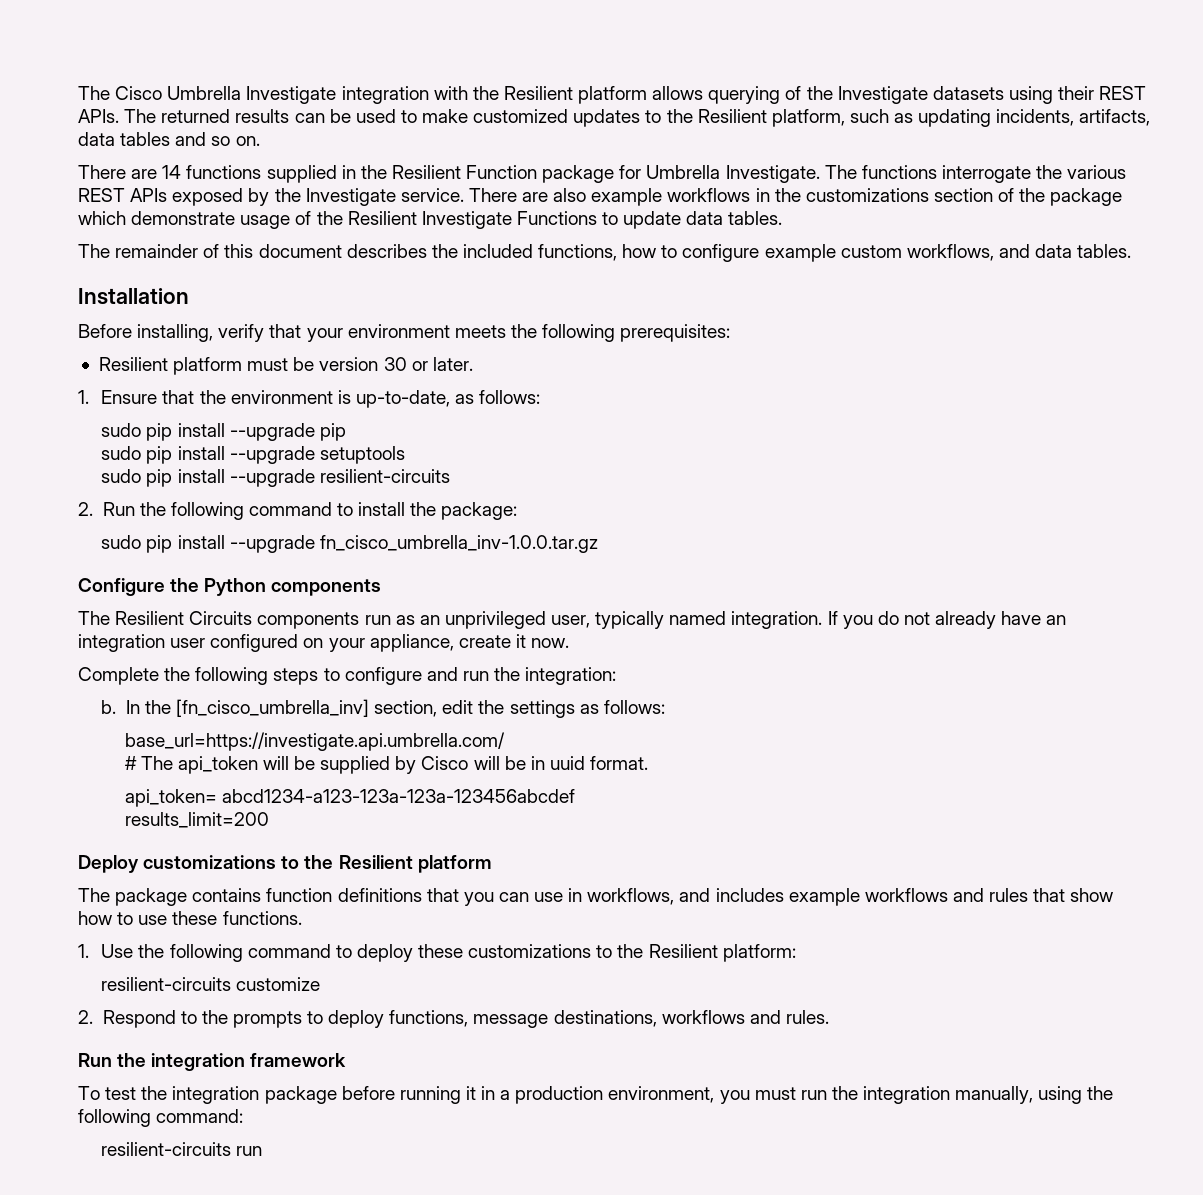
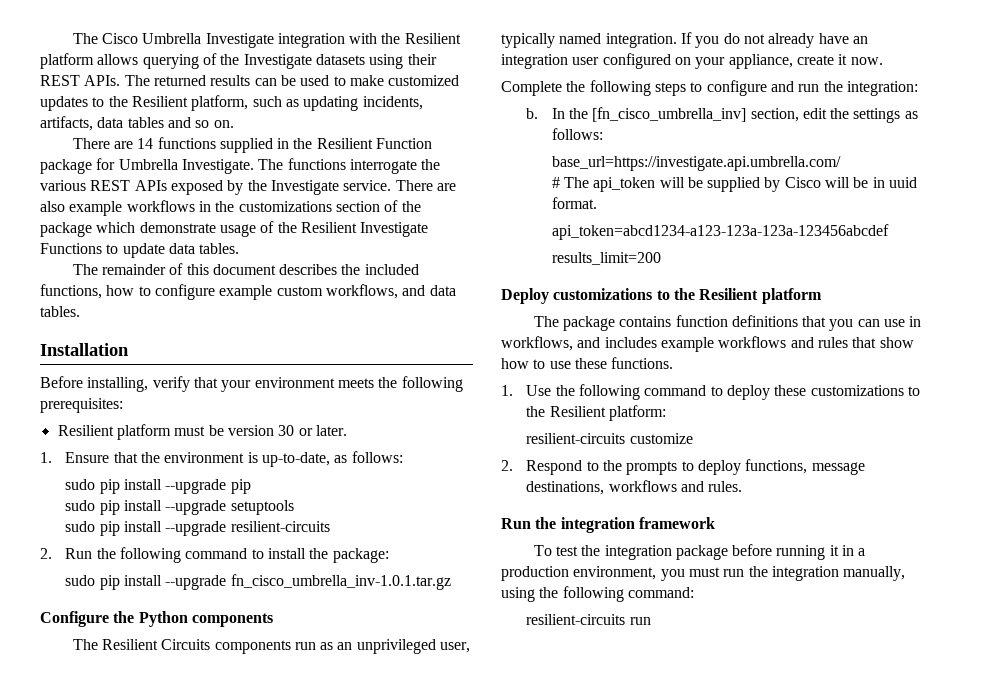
[319,535,598,553] fn_cisco_umbrella_inv-1.0.0.tar.gz -> [230,574,451,590] fn_cisco_umbrella_inv-1.0.1.tar.gz
[124,789,575,807] api_token= abcd1234-a123-123a-123a-123456abcdef -> [551,224,889,240] api_token=abcd1234-a123-123a-123a-123456abcdef

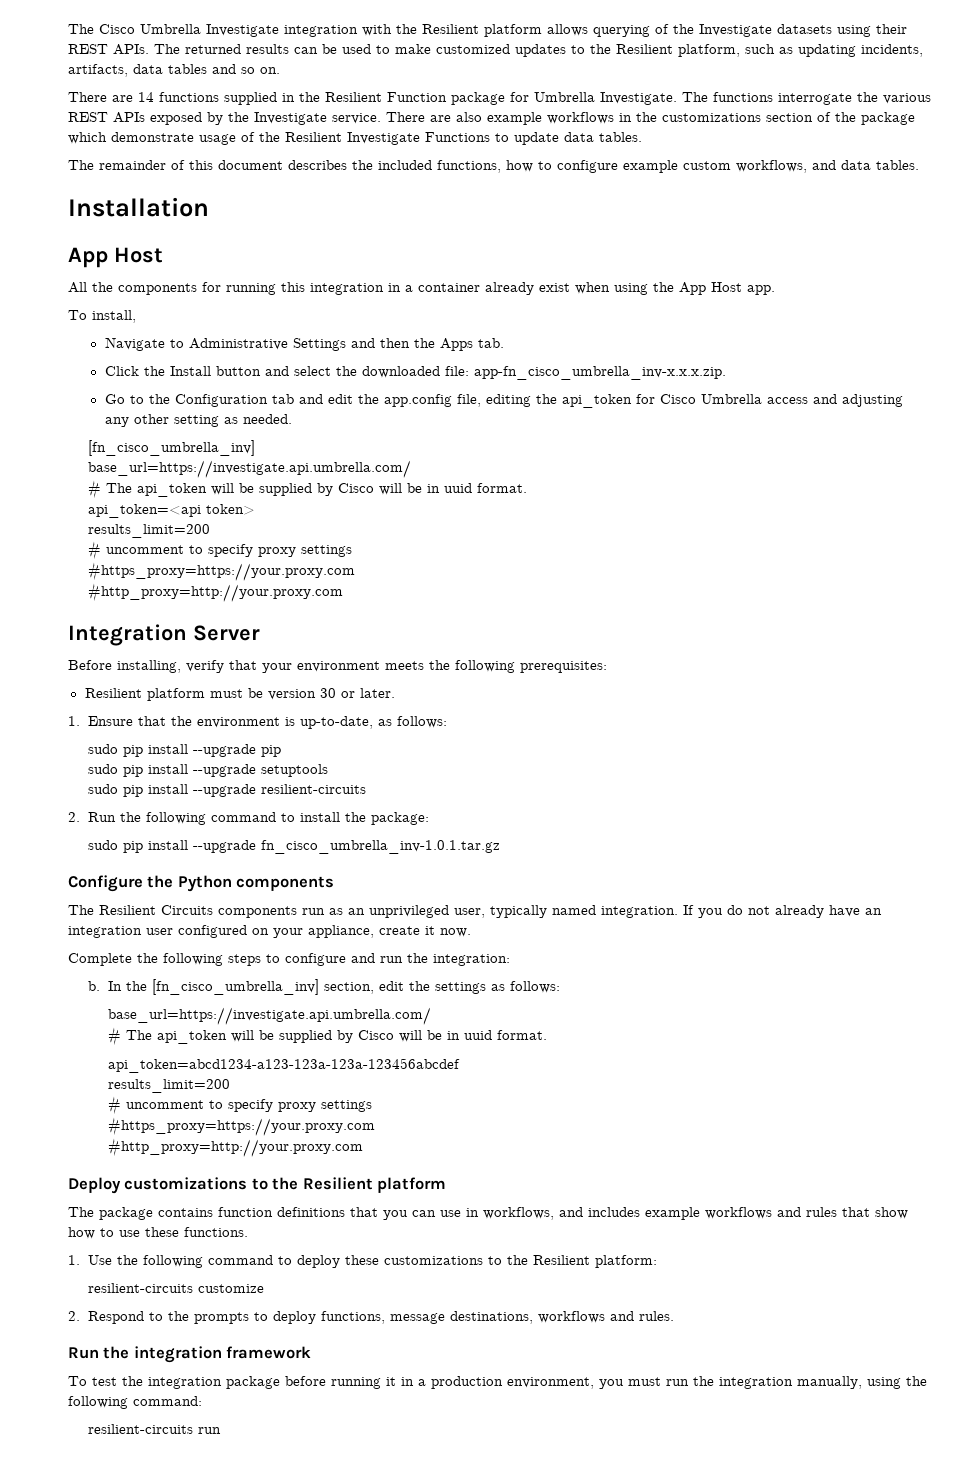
(129, 349) none -> [68,247,163,268] [68,282,775,295] [68,310,136,323] [104,337,504,351] [104,366,726,380] [104,394,903,408] [104,414,292,427] [88,440,256,456] [88,460,412,478] [88,480,528,499] [88,504,256,518] [88,524,211,538] [88,541,353,560] [88,562,356,581] [88,583,344,602] [68,624,260,646] // App Host // All the components for running this integration in a container already exist when using the App Host app. // To install, // Navigate to Administrative Settings and then the Apps tab. // Click the Install button and select the downloaded file: app-fn_cisco_umbrella_inv-x.x.x.zip. // Go to the Configuration tab and edit the app.config file, editing the api_token for Cisco Umbrella access and adjusting any other setting as needed. // [fn_cisco_umbrella_inv] // base_url=https://investigate.api.umbrella.com/ // # The api_token will be supplied by Cisco will be in uuid format. // api_token=<api token> // results_limit=200 // # uncomment to specify proxy settings // #https_proxy=https://your.proxy.com // #http_proxy=http://your.proxy.com // Integration Server
(661, 258) none -> [108,1096,373,1115] [108,1117,376,1136] [108,1138,364,1157] // # uncomment to specify proxy settings // #https_proxy=https://your.proxy.com // #http_proxy=http://your.proxy.com

